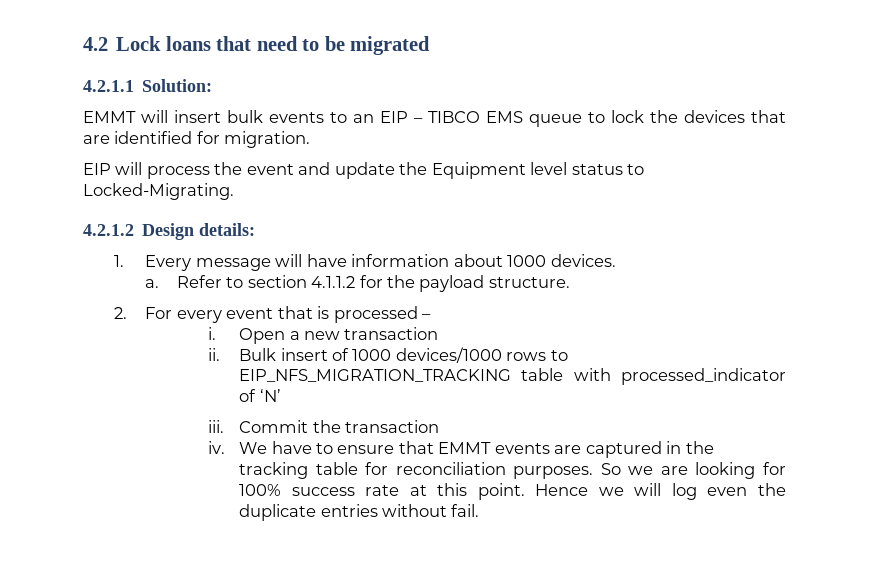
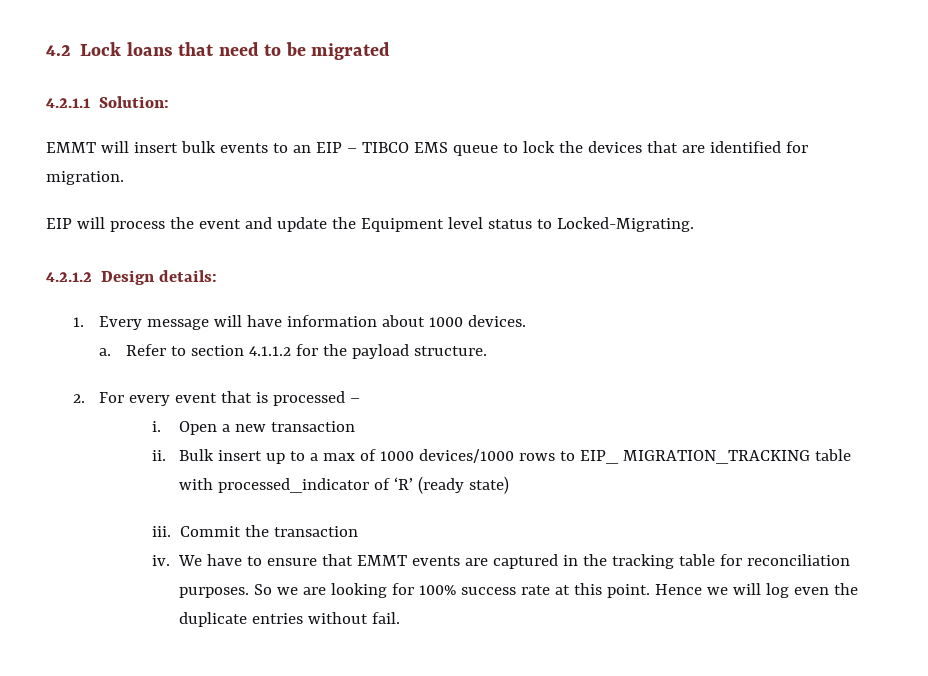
(328, 354) none -> [265,451,355,464] up to a max
[239,369,512,382] EIP_NFS_MIGRATION_TRACKING -> [579,450,810,464] EIP_ MIGRATION_TRACKING
[259,389,281,402] ‘N’ -> [393,476,509,494] ‘R’ (ready state)

